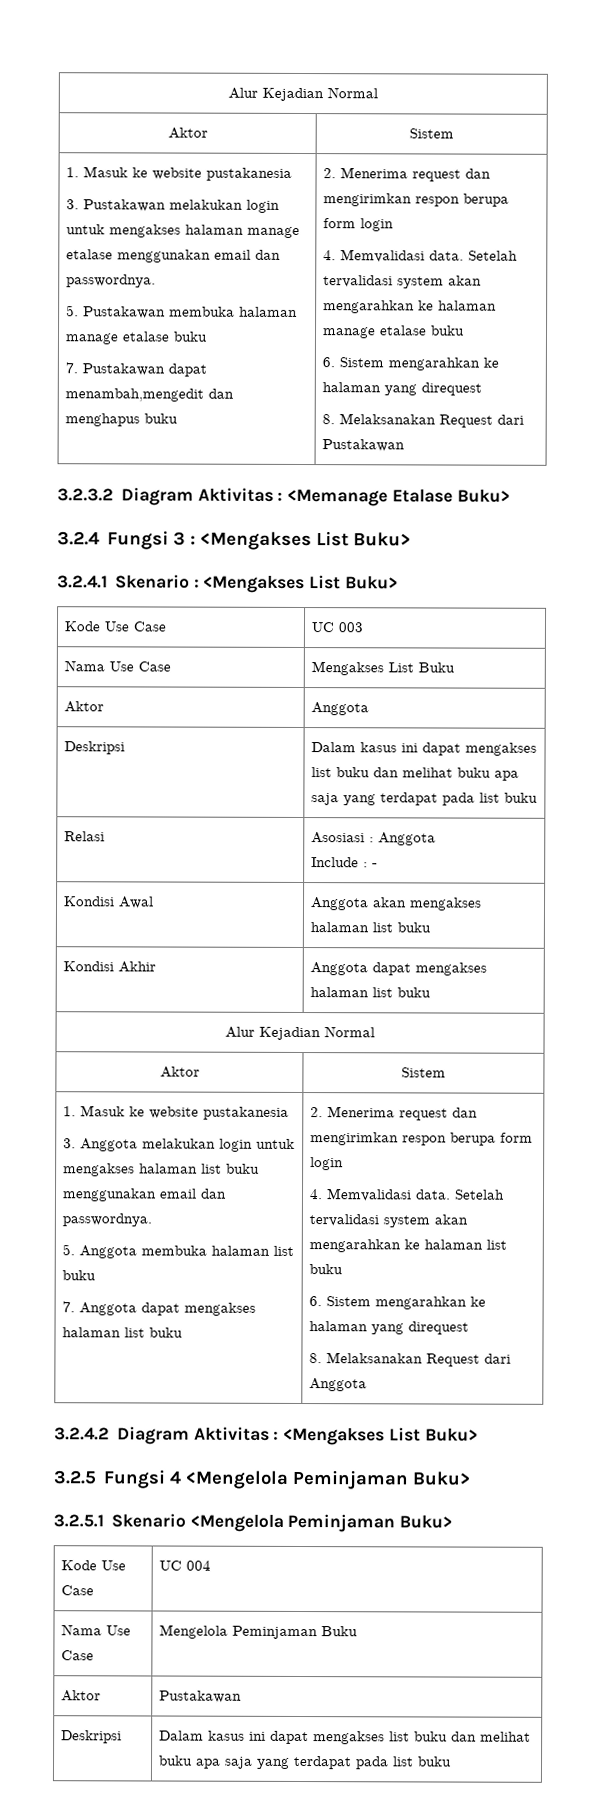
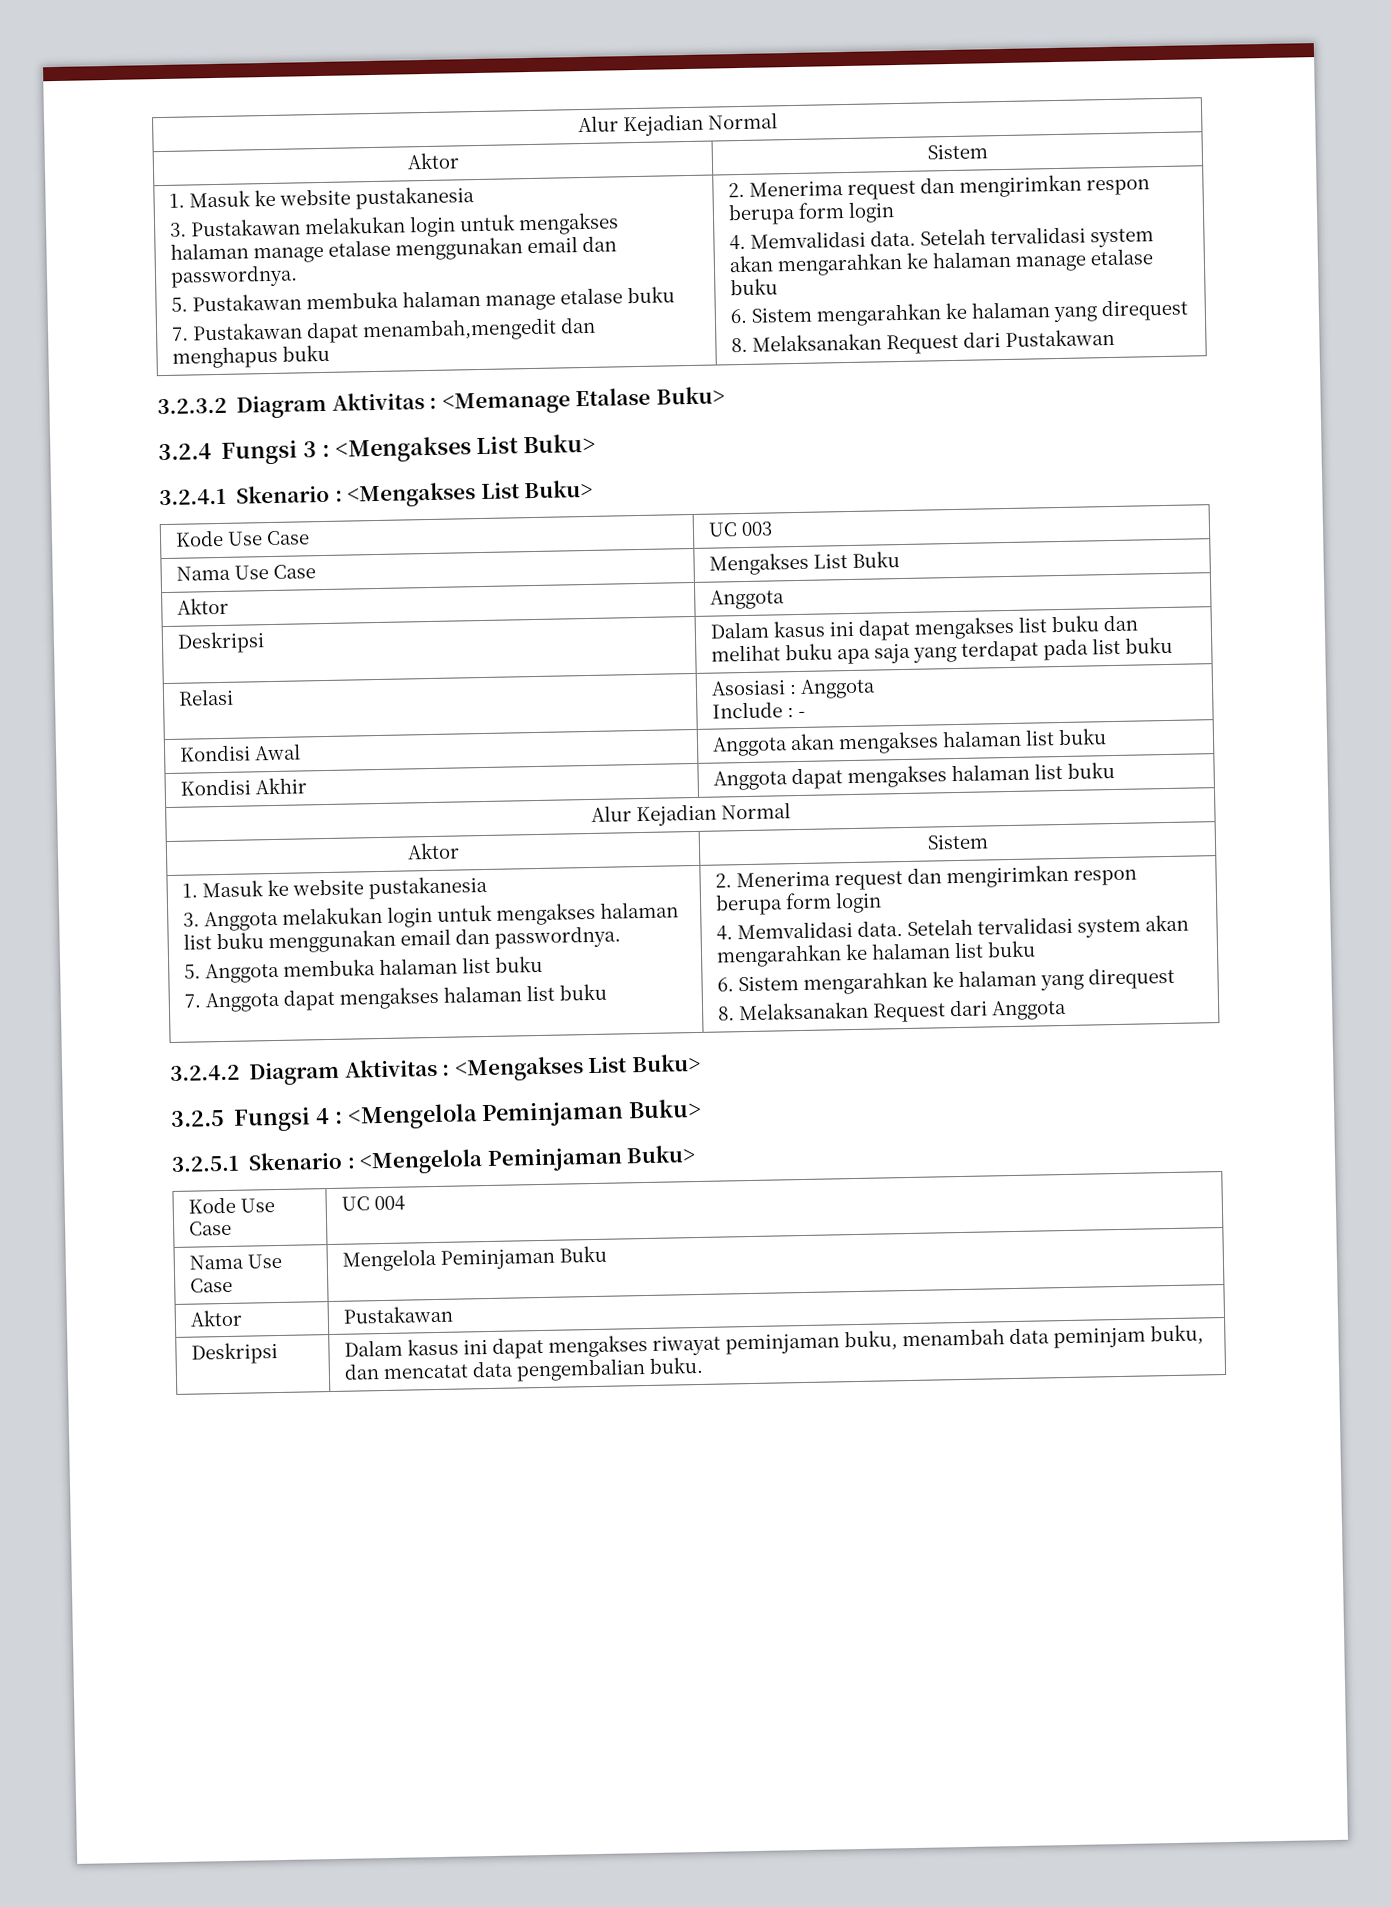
(182, 1477) none -> [333,1111,343,1124] :
(186, 1520) none -> [346,1157,356,1169] :
[389,1731,532,1742] [159,1755,453,1770] list buku dan melihat buku apa saja yang terdapat pada list buku -> [651,1324,1204,1356] [343,1356,703,1382] riwayat peminjaman buku, menambah data peminjam buku, dan mencatat data pengembalian buku.

